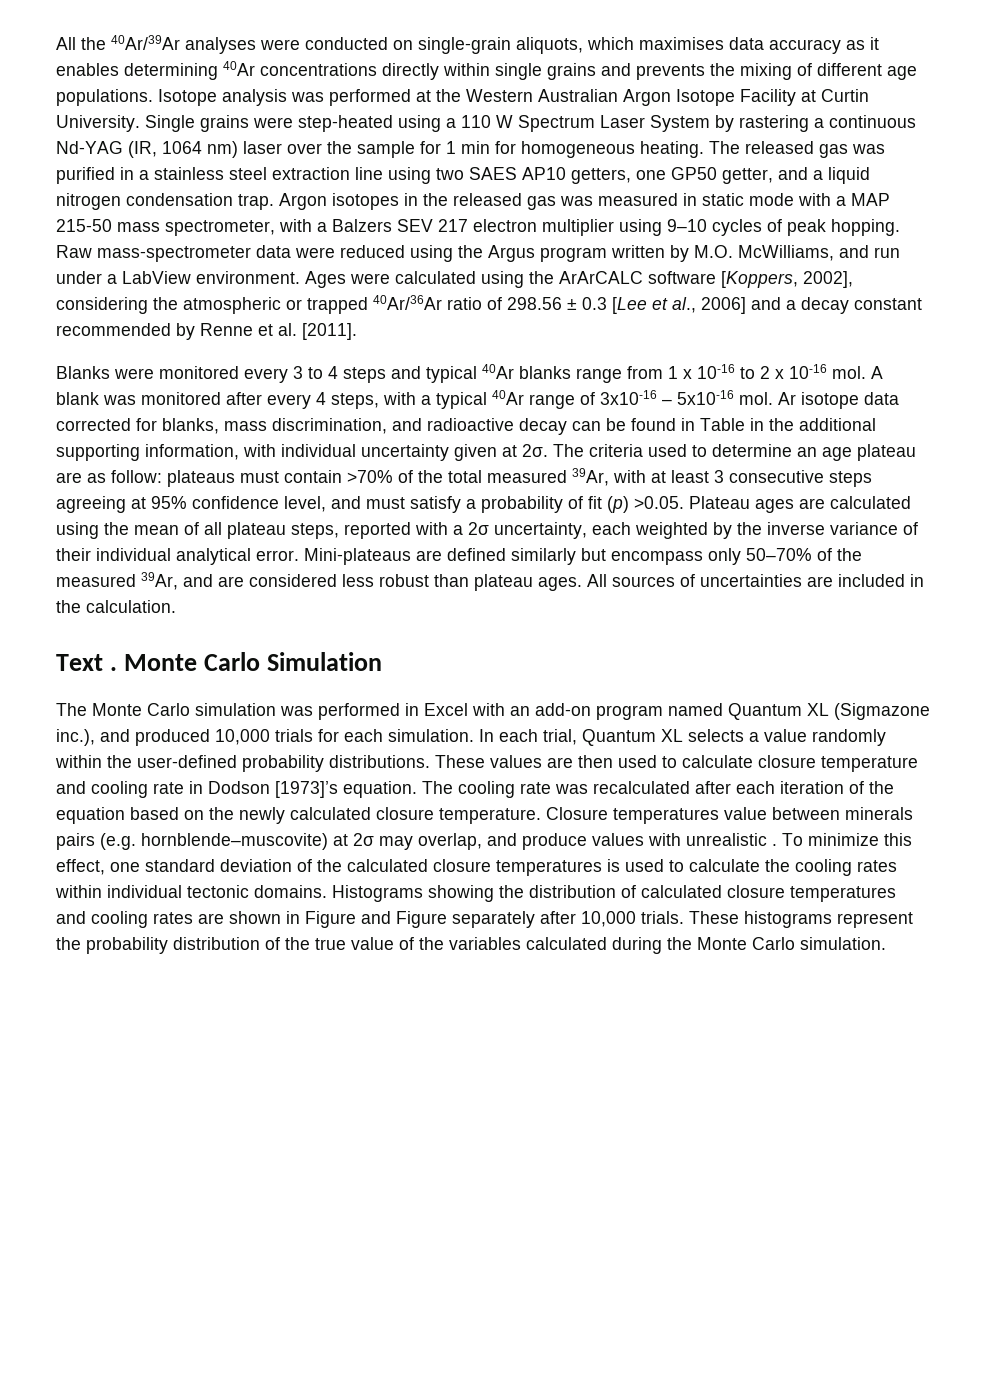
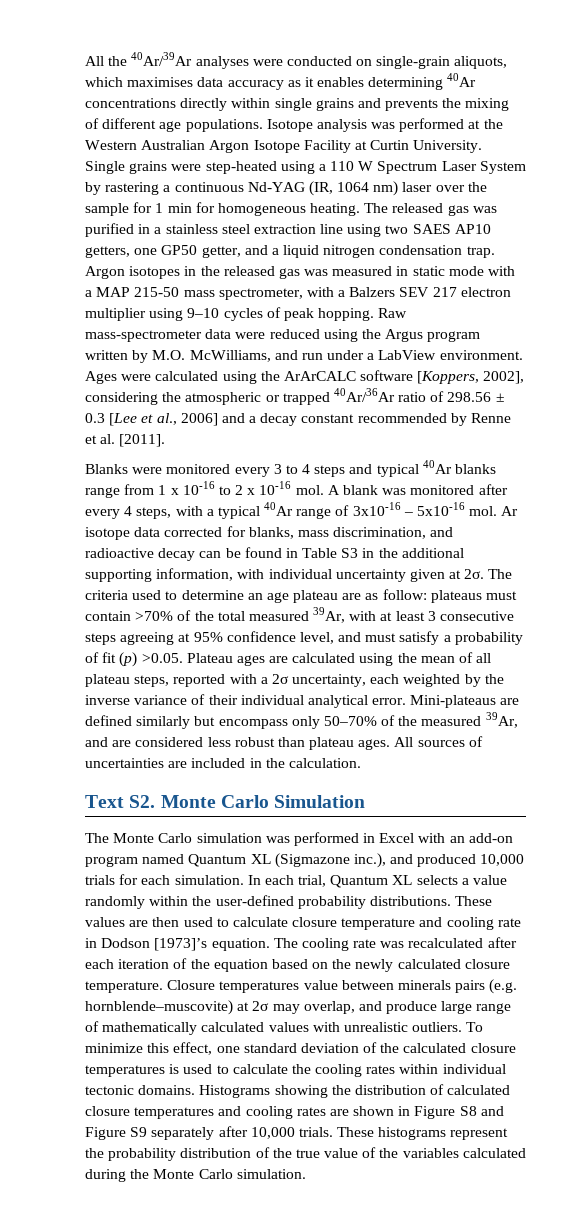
(745, 424) none -> [341,548,359,558] S3
[110,667,118,671] . -> [129,795,156,808] S2.
(587, 841) none -> [441,1001,512,1014] [85,1021,265,1035] large range of mathematically calculated
[772,844,777,846] . -> [412,1022,463,1032] outliers.
(356, 919) none -> [459,1106,477,1116] S8
(447, 919) none -> [130,1127,148,1137] S9

